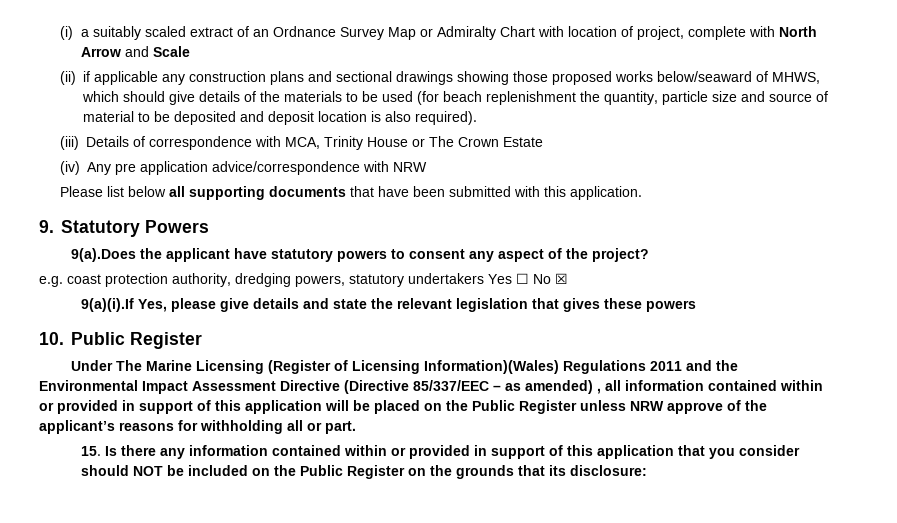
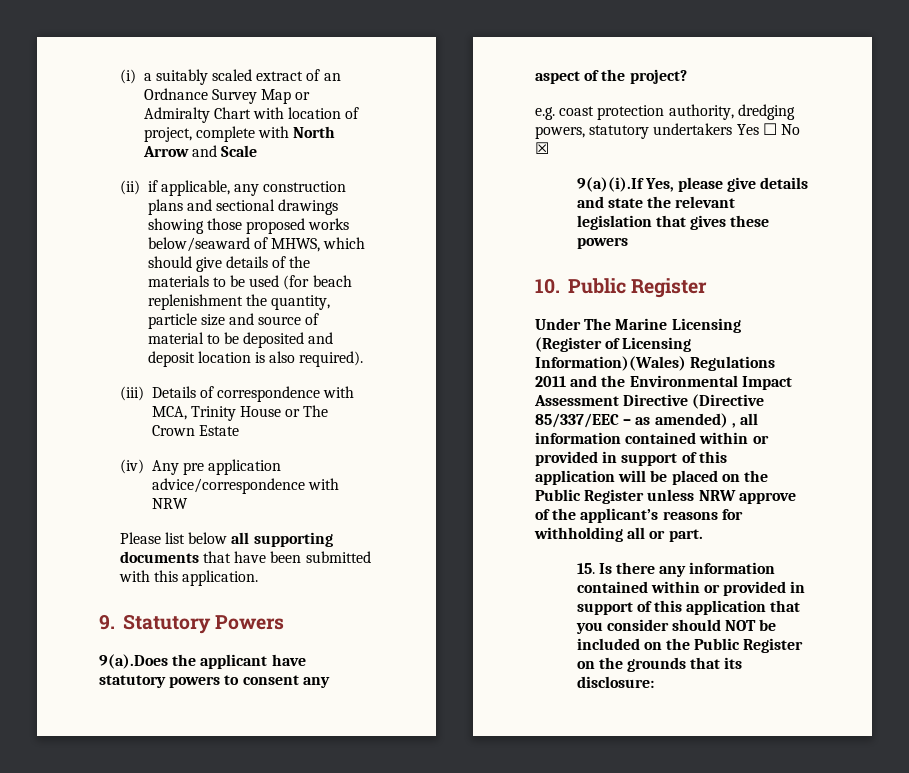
[94,71,159,85] applicable -> [160,180,230,196] applicable,

